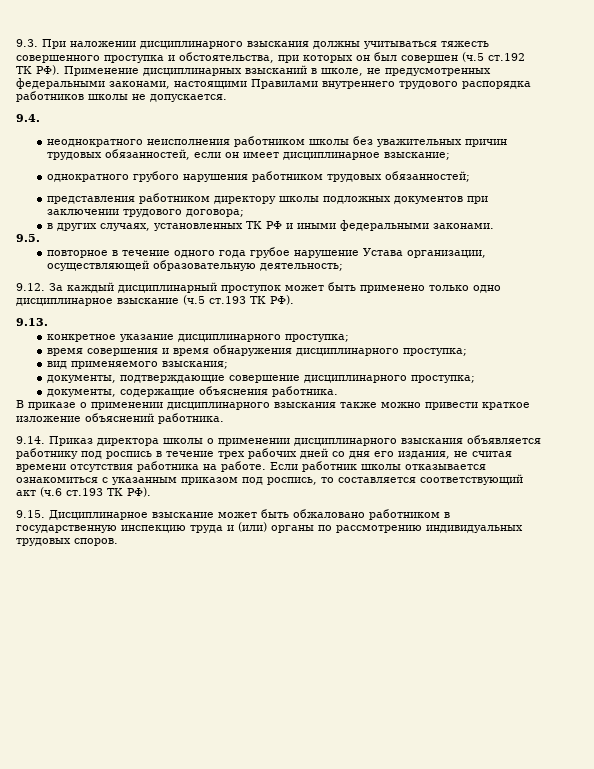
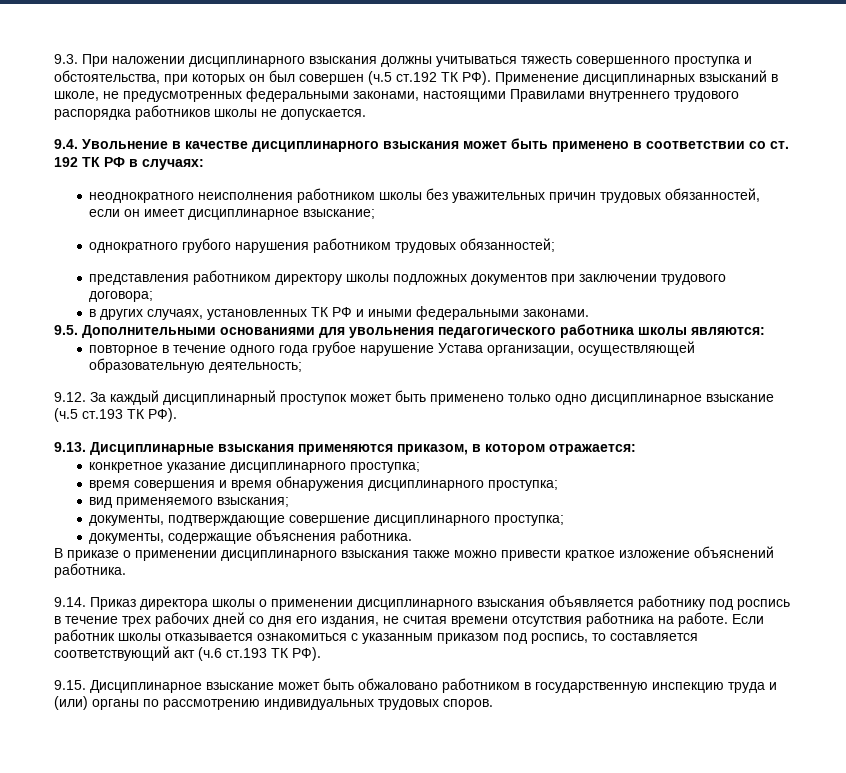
(40, 118) none -> [82,138,789,152] [54,157,204,170] Увольнение в качестве дисциплинарного взыскания может быть применено в соответствии со ст. 192 ТК РФ в случаях:
(40, 238) none -> [82,324,765,338] Дополнительными основаниями для увольнения педагогического работника школы являются:
(48, 322) none -> [90,442,636,455] Дисциплинарные взыскания применяются приказом, в котором отражается:

